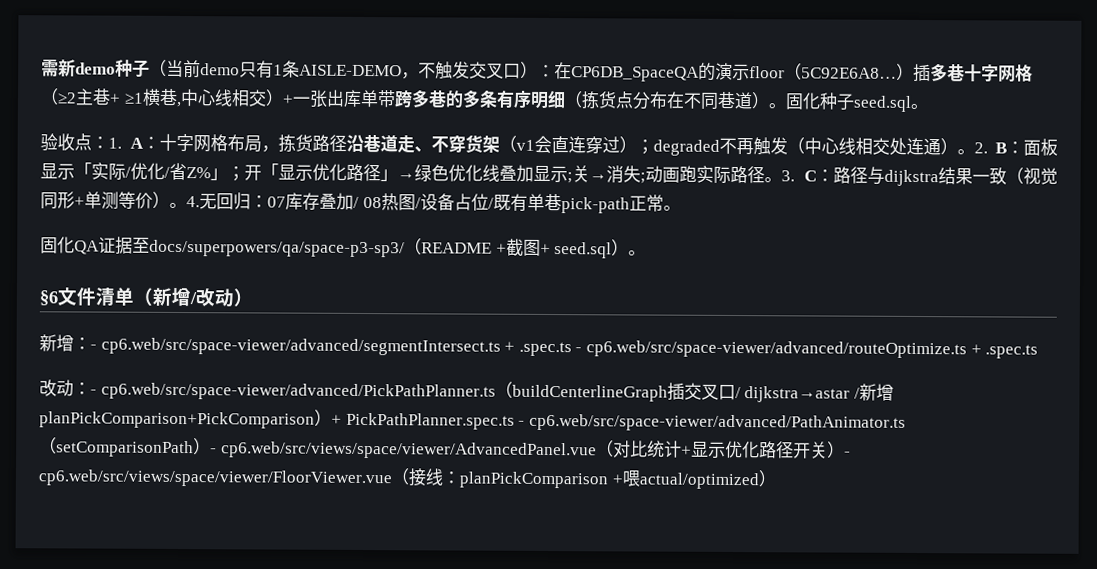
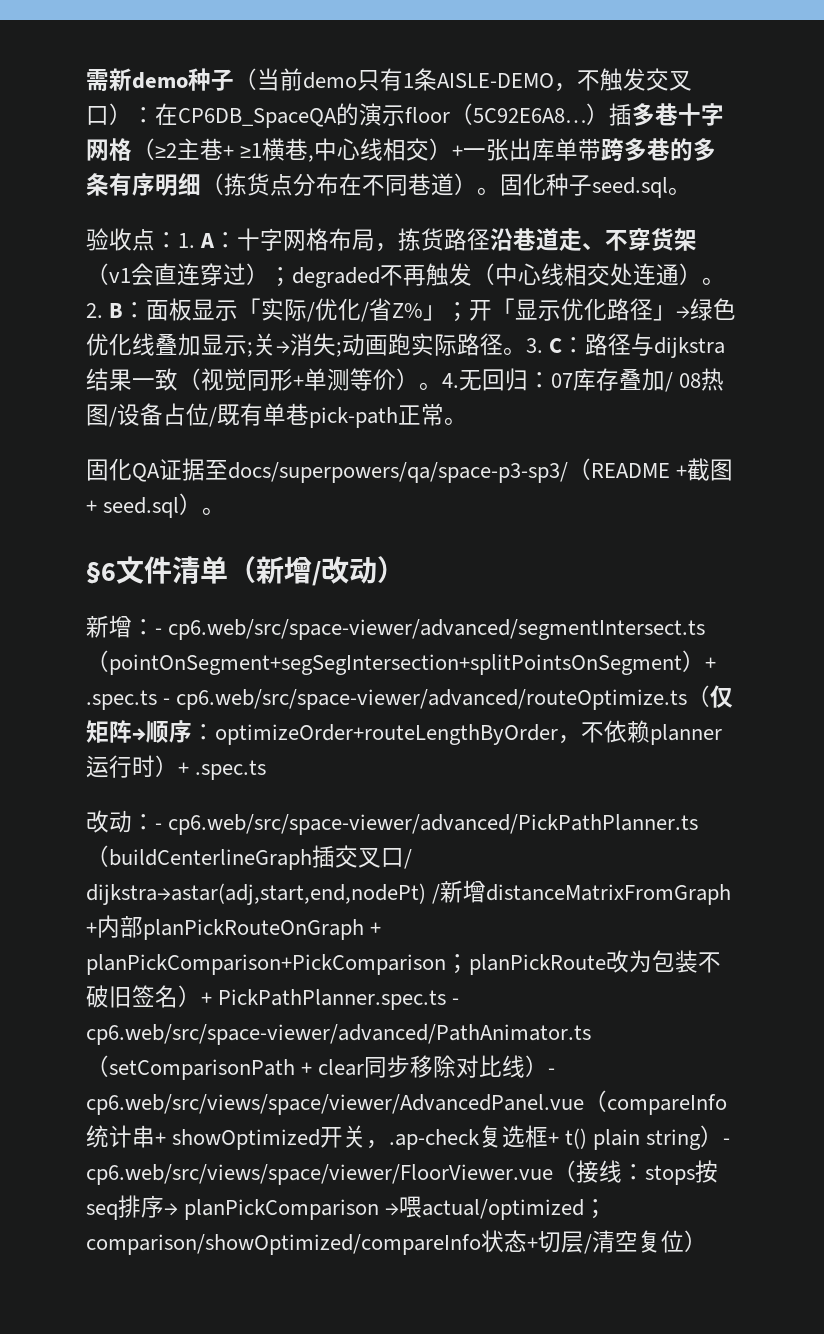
(501, 346) none -> [86,650,705,675] （pointOnSegment+segSegIntersection+splitPointsOnSegment）
(967, 349) none -> [687,685,734,708] [86,720,722,745] [86,755,178,778] （仅矩阵→顺序：optimizeOrder+routeLengthByOrder，不依赖planner运行时）
[744,386,851,403] dijkstra→astar -> [86,883,426,905] dijkstra→astar(adj,start,end,nodePt)
[39,411,315,429] planPickComparison+PickComparison -> [486,884,732,905] [86,915,382,940] [86,950,721,975] [86,985,178,1008] distanceMatrixFromGraph +内部planPickRouteOnGraph + planPickComparison+PickComparison；planPickRoute改为包装不破旧签名
[193,438,828,460] ）- cp6.web/src/views/space/viewer/AdvancedPanel.vue（对比统计+显示优化路径开关 -> [301,1055,556,1078] [86,1090,727,1115] [86,1125,702,1150] + clear同步移除对比线）- cp6.web/src/views/space/viewer/AdvancedPanel.vue（compareInfo统计串+ showOptimized开关，.ap-check复选框+ t() plain string
[459,470,759,490] planPickComparison +喂actual/optimized -> [645,1160,718,1185] [86,1195,608,1220] [86,1230,684,1255] stops按seq排序→ planPickComparison →喂actual/optimized；comparison/showOptimized/compareInfo状态+切层/清空复位

